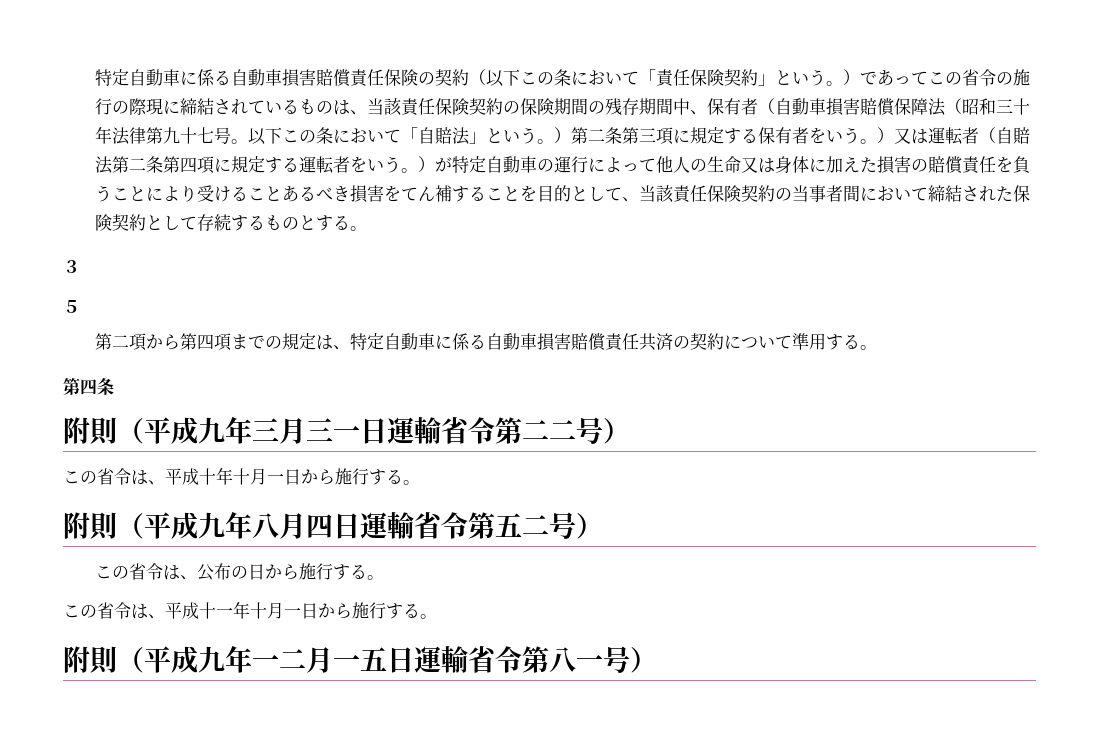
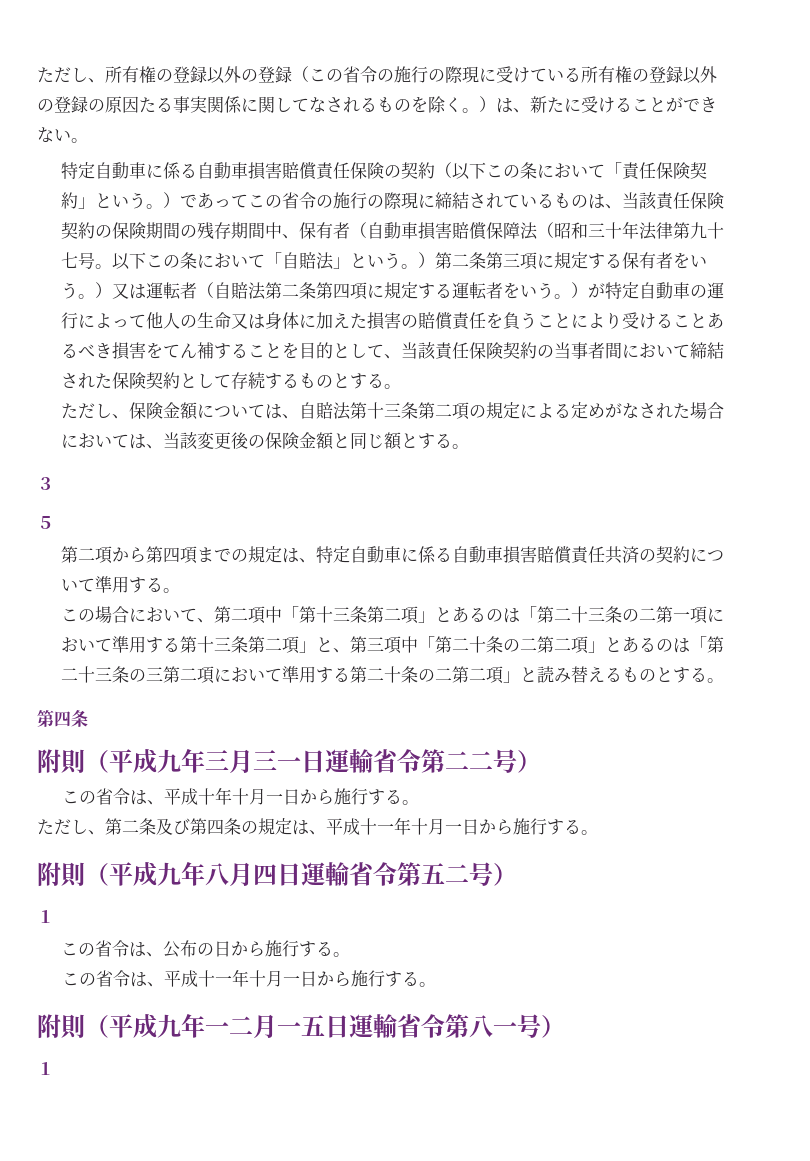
(95, 78) none -> [37,66,717,84] [37,96,717,113] [37,127,88,143] ただし、所有権の登録以外の登録（この省令の施行の際現に受けている所有権の登録以外の登録の原因たる事実関係に関してなされるものを除く。）は、新たに受けることができない。 //
(368, 228) none -> [60,402,724,420] [60,432,469,450] // ただし、保険金額については、自賠法第十三条第二項の規定による定めがなされた場合においては、当該変更後の保険金額と同じ額とする。
(878, 347) none -> [60,606,724,624] [60,636,724,654] [60,666,724,684] // この場合において、第二項中「第十三条第二項」とあるのは「第二十三条の二第一項において準用する第十三条第二項」と、第三項中「第二十条の二第二項」とあるのは「第二十三条の三第二項において準用する第二十条の二第二項」と読み替えるものとする。
(420, 482) none -> [37,817,598,835] // ただし、第二条及び第四条の規定は、平成十一年十月一日から施行する。
(603, 526) none -> [37,910,54,923] // １
(657, 660) none -> [37,1062,54,1075] // １

